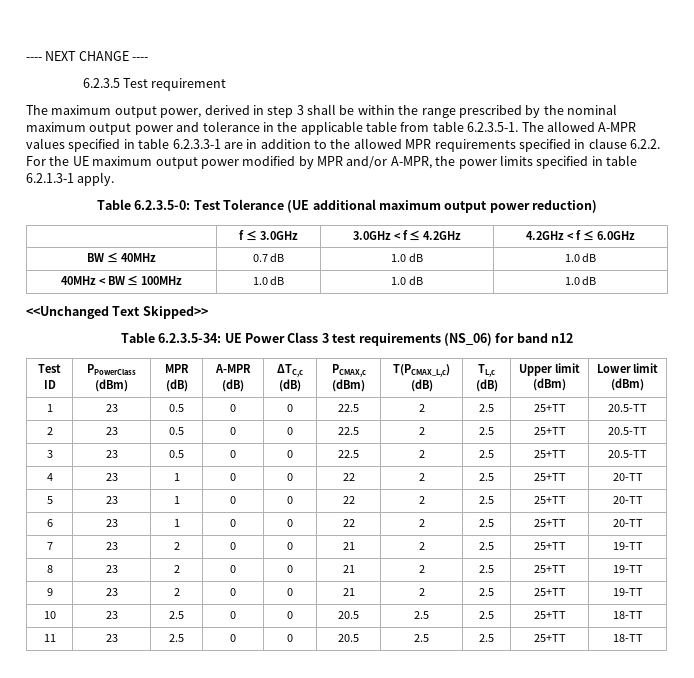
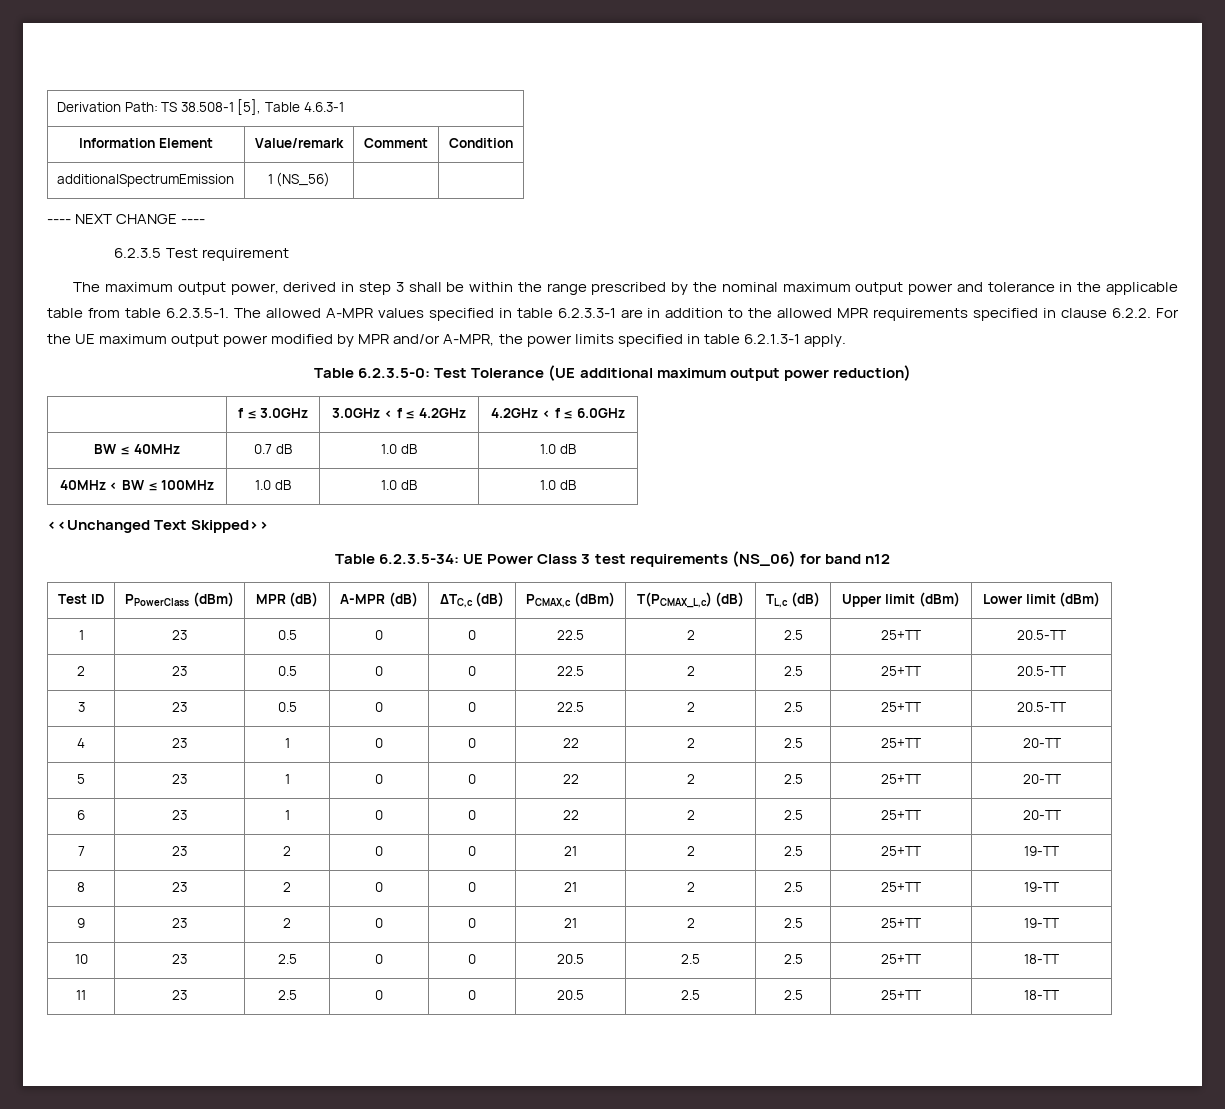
(26, 59) none -> [56,99,344,115] [79,138,213,148] [255,138,344,148] [364,138,428,148] [449,138,513,148] [56,174,234,187] [267,172,331,187] Derivation Path: TS 38.508-1 [5], Table 4.6.3-1 // Information Element | Value/remark | Comment | Condition // additionalSpectrumEmission | 1 (NS_56) | | //

